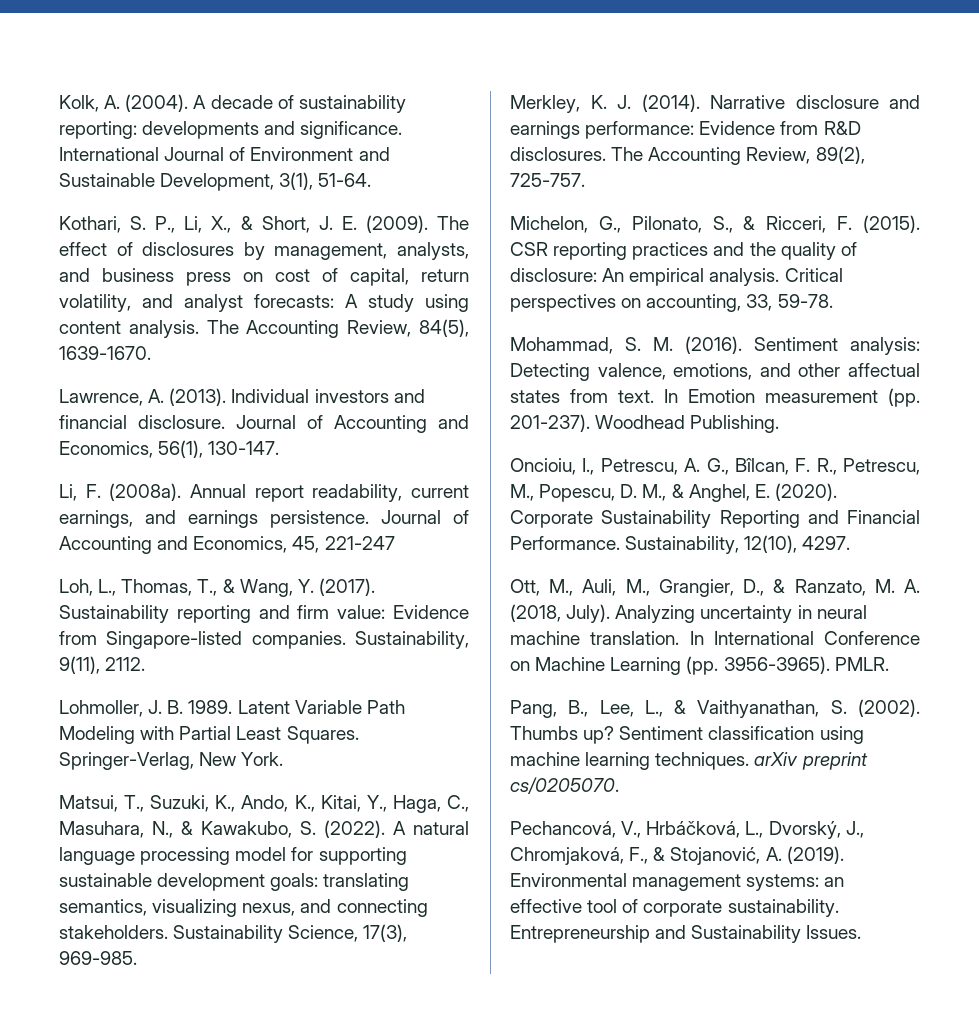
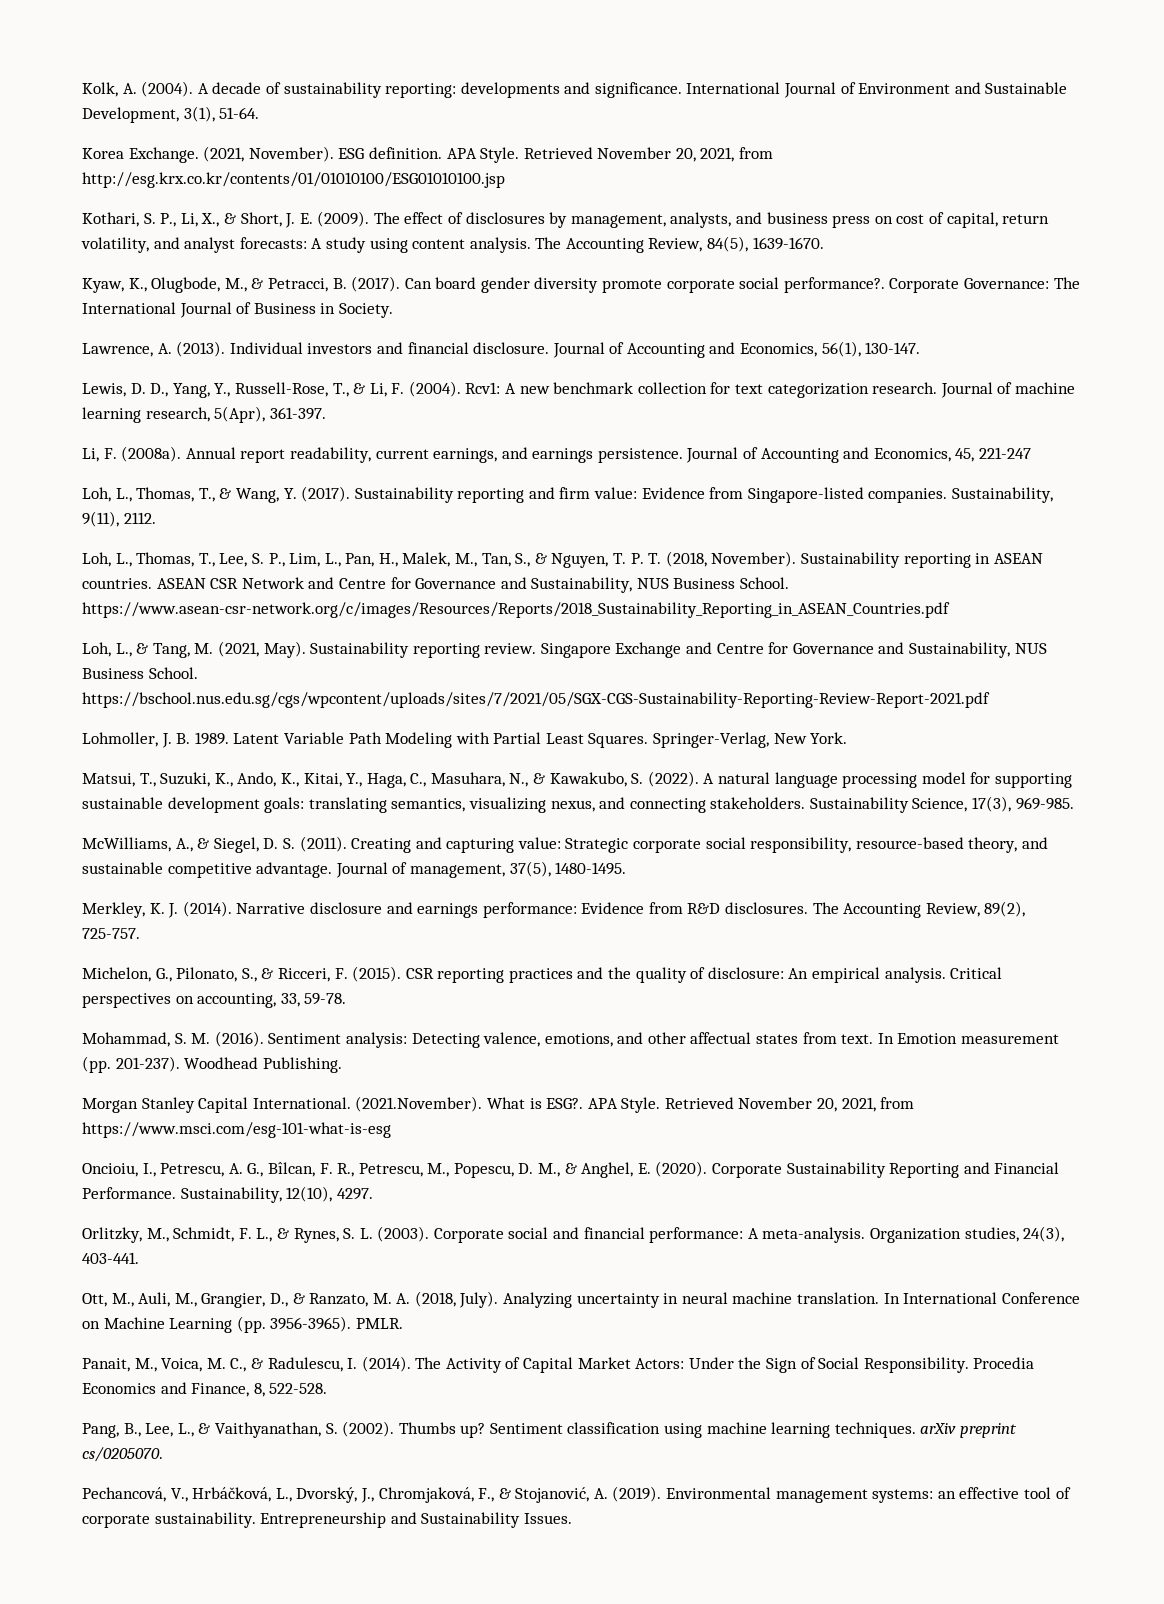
(372, 180) none -> [82,146,774,163] [82,172,505,188] // Korea Exchange. (2021, November). ESG definition. APA Style. Retrieved November 20, 2021, from http://esg.krx.co.kr/contents/01/01010100/ESG01010100.jsp
(151, 353) none -> [82,276,1080,293] [82,302,393,318] // Kyaw, K., Olugbode, M., & Petracci, B. (2017). Can board gender diversity promote corporate social performance?. Corporate Governance: The International Journal of Business in Society.
(280, 448) none -> [82,381,1075,398] [82,406,326,423] // Lewis, D. D., Yang, Y., Russell-Rose, T., & Li, F. (2004). Rcv1: A new benchmark collection for text categorization research. Journal of machine learning research, 5(Apr), 361-397.
(146, 664) none -> [82,551,1043,568] [82,577,790,593] [82,602,950,618] [82,641,1047,658] [82,667,198,679] [82,692,990,708] // Loh, L., Thomas, T., Lee, S. P., Lim, L., Pan, H., Malek, M., Tan, S., & Nguyen, T. P. T. (2018, November). Sustainability reporting in ASEAN countries. ASEAN CSR Network and Centre for Governance and Sustainability, NUS Business School. https://www.asean-csr-network.org/c/images/Resources/Reports/2018_Sustainability_Reporting_in_ASEAN_Countries.pdf // Loh, L., & Tang, M. (2021, May). Sustainability reporting review. Singapore Exchange and Centre for Governance and Sustainability, NUS Business School. https://bschool.nus.edu.sg/cgs/wpcontent/uploads/sites/7/2021/05/SGX-CGS-Sustainability-Reporting-Review-Report-2021.pdf
(137, 958) none -> [82,836,1049,853] [82,861,627,878] // McWilliams, A., & Siegel, D. S. (2011). Creating and capturing value: Strategic corporate social responsibility, resource-based theory, and sustainable competitive advantage. Journal of management, 37(5), 1480-1495.
(780, 424) none -> [82,1096,915,1113] [82,1122,391,1138] // Morgan Stanley Capital International. (2021.November). What is ESG?. APA Style. Retrieved November 20, 2021, from https://www.msci.com/esg-101-what-is-esg
(851, 543) none -> [82,1226,1065,1243] [82,1252,139,1264] // Orlitzky, M., Schmidt, F. L., & Rynes, S. L. (2003). Corporate social and financial performance: A meta-analysis. Organization studies, 24(3), 403-441.
(889, 664) none -> [82,1356,1035,1373] [82,1382,328,1397] // Panait, M., Voica, M. C., & Radulescu, I. (2014). The Activity of Capital Market Actors: Under the Sign of Social Responsibility. Procedia Economics and Finance, 8, 522-528.

